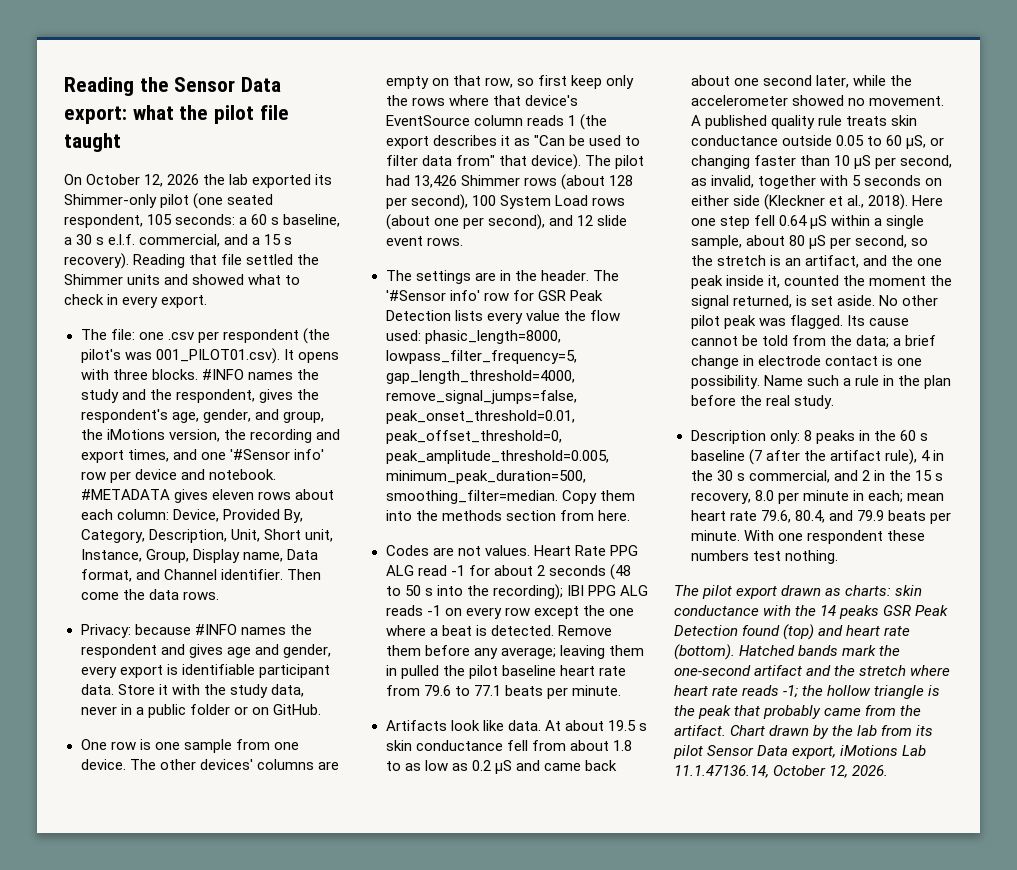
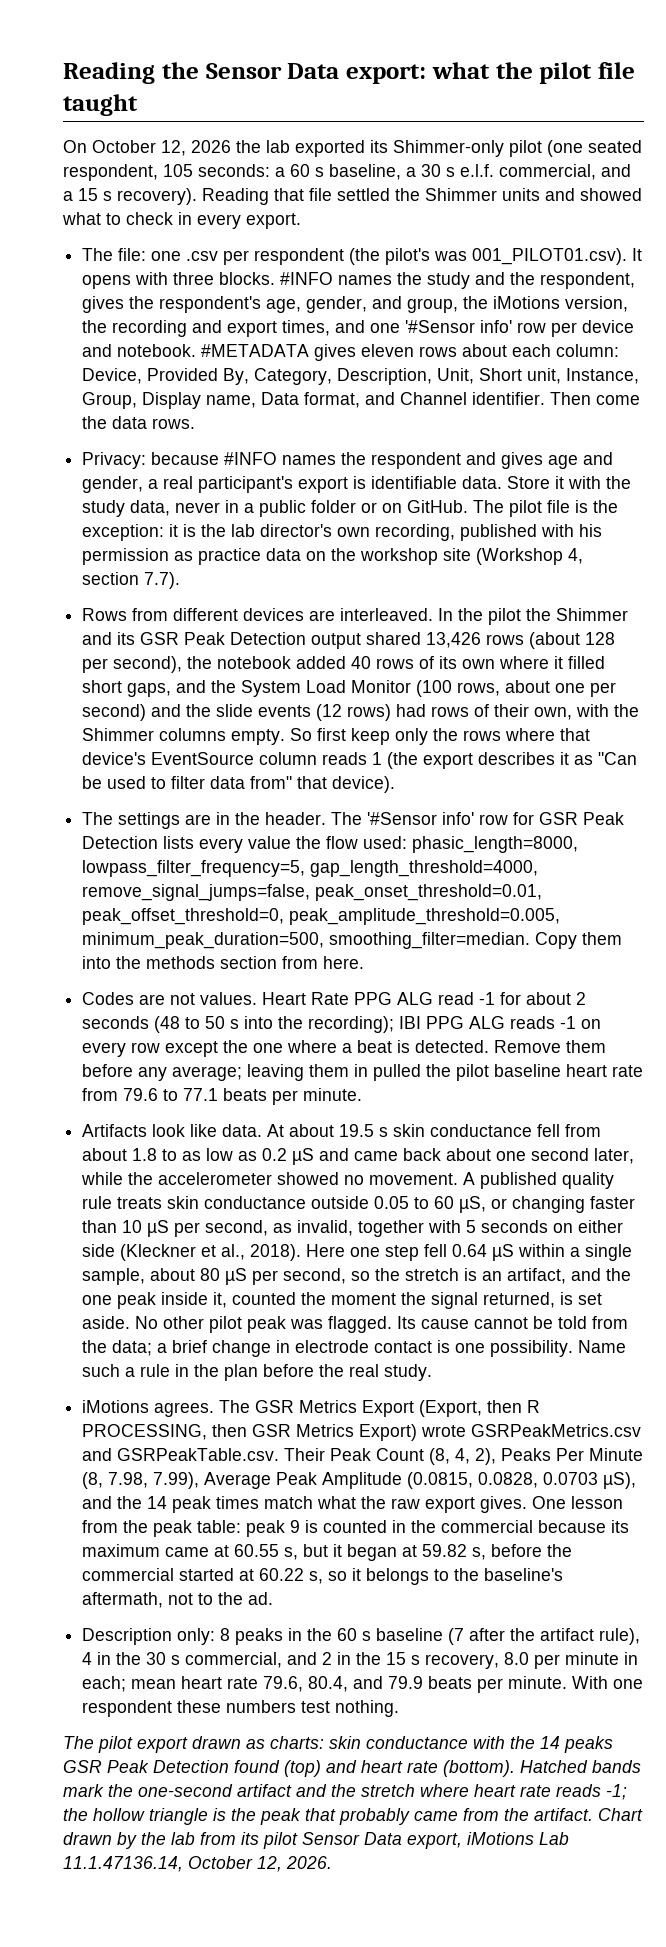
[80,666,117,678] every -> [148,476,294,493] a real participant's
[258,664,330,678] participant -> (458, 482) none
[80,739,299,753] [80,759,339,770] [385,75,534,89] // One row is one sample from one device. The other devices' columns are empty on that row, so -> [473,500,619,517] [82,524,603,541] [82,548,584,565] [82,572,181,589] [82,608,629,625] [82,632,616,649] [82,656,606,673] [82,680,617,697] [82,704,640,721] [82,728,313,745] The pilot file is the exception: it is the lab director's own recording, published with his permission as practice data on the workshop site (Workshop 4, section 7.7). // Rows from different devices are interleaved. In the pilot the Shimmer and its GSR Peak Detection output shared 13,426 rows (about 128 per second), the notebook added 40 rows of its own where it filled short gaps, and the System Load Monitor (100 rows, about one per second) and the slide events (12 rows) had rows of their own, with the Shimmer columns empty. So
[584,155,644,169] [385,174,633,190] [385,194,625,210] [385,214,627,230] [385,236,463,246] The pilot had 13,426 Shimmer rows (about 128 per second), 100 System Load rows (about one per second), and 12 slide event rows. -> (396, 784) none
(834, 402) none -> [82,1400,541,1417] [82,1424,642,1441] [82,1448,644,1465] [82,1472,637,1489] [82,1496,624,1513] [82,1520,630,1537] [82,1544,573,1561] [82,1568,564,1585] [82,1592,274,1608] // iMotions agrees. The GSR Metrics Export (Export, then R PROCESSING, then GSR Metrics Export) wrote GSRPeakMetrics.csv and GSRPeakTable.csv. Their Peak Count (8, 4, 2), Peaks Per Minute (8, 7.98, 7.99), Average Peak Amplitude (0.0815, 0.0828, 0.0703 µS), and the 14 peak times match what the raw export gives. One lesson from the peak table: peak 9 is counted in the commercial because its maximum came at 60.55 s, but it began at 59.82 s, before the commercial started at 60.22 s, so it belongs to the baseline's aftermath, not to the ad.

